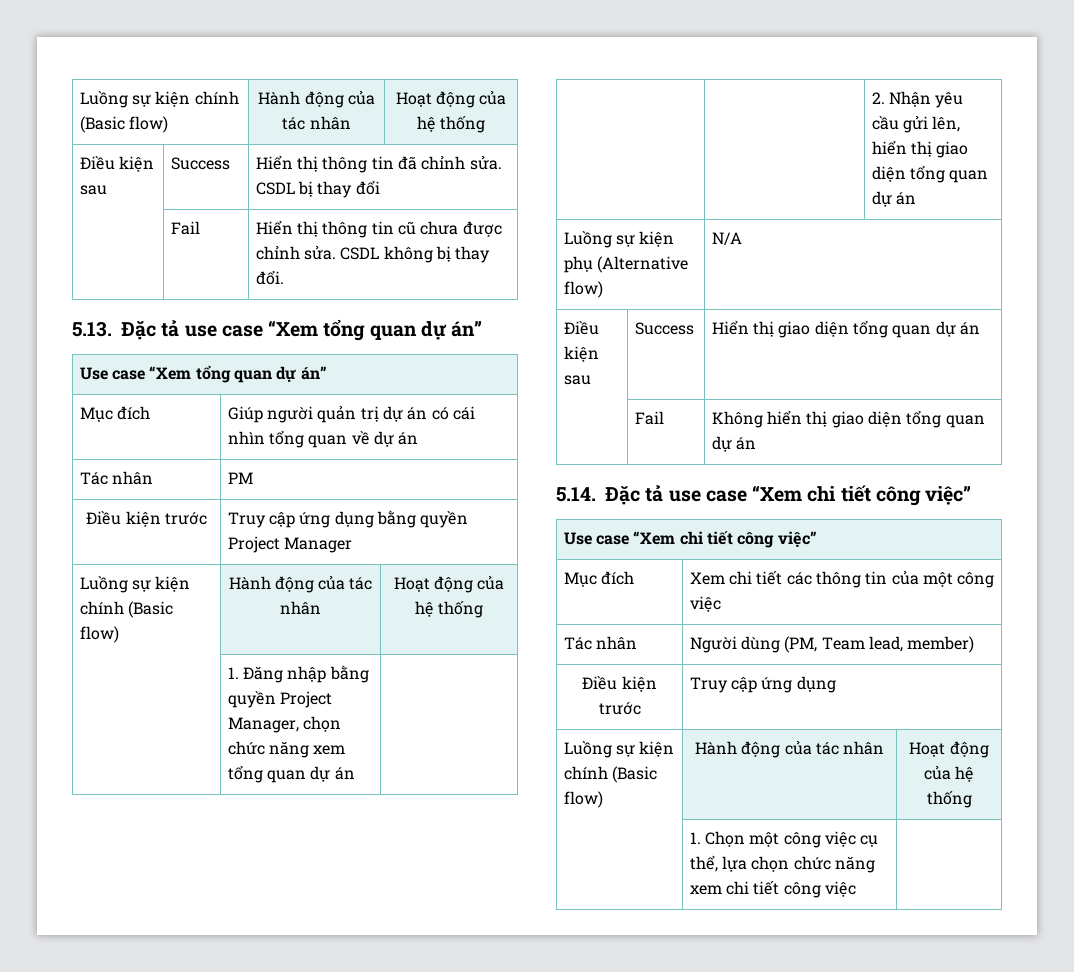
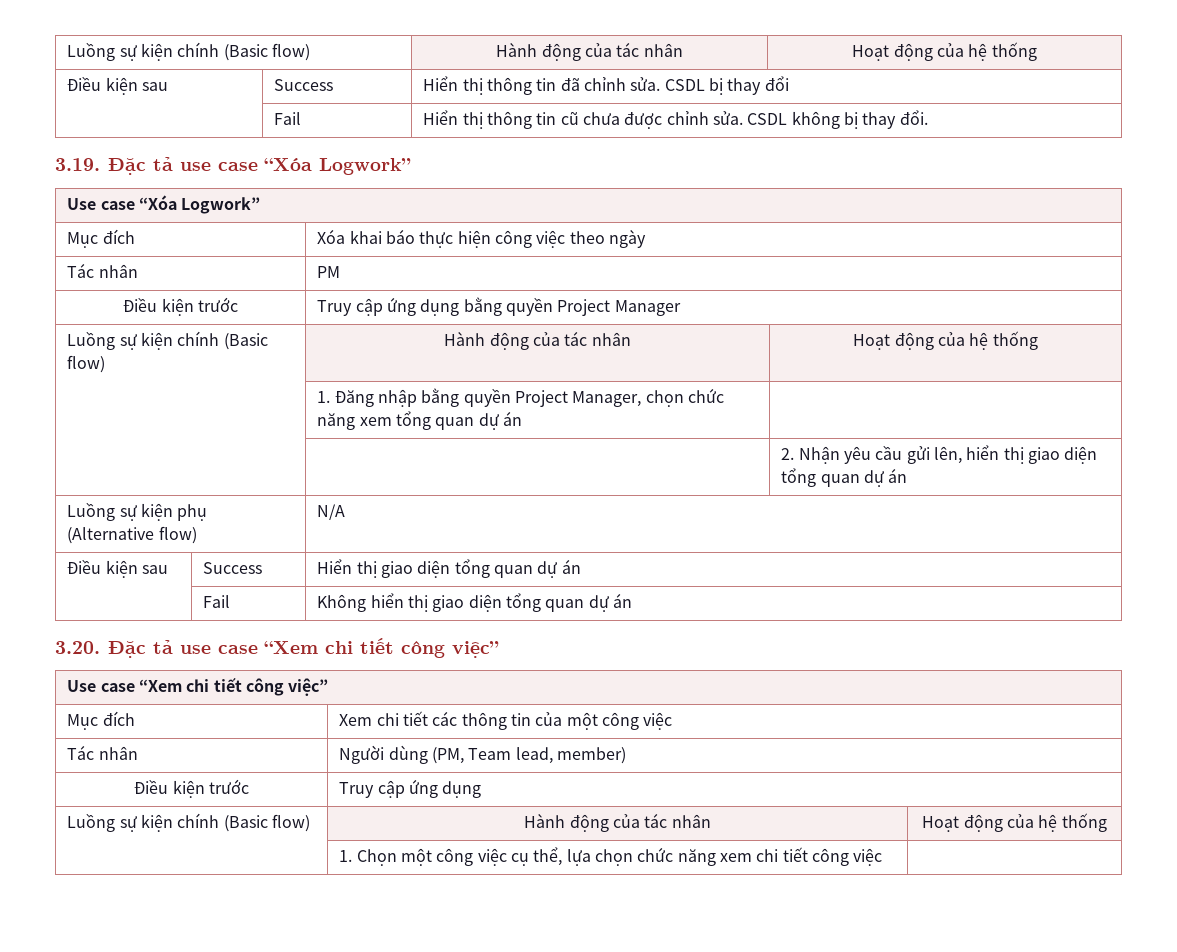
[72,319,483,341] [79,365,327,383] [79,406,150,422] [227,405,475,423] [227,430,419,448] 5.13. Đặc tả use case “Xem tổng quan dự án” // Use case “Xem tổng quan dự án” // Mục đích | Giúp người quản trị dự án có cái nhìn tổng quan về dự án -> [55,157,411,175] [67,195,261,214] [67,229,135,248] [317,229,646,248] 3.19. Đặc tả use case “Xóa Logwork” // Use case “Xóa Logwork” // Mục đích | Xóa khai báo thực hiện công việc theo ngày
[556,487,596,502] 5.14. -> [55,641,100,654] 3.20.

